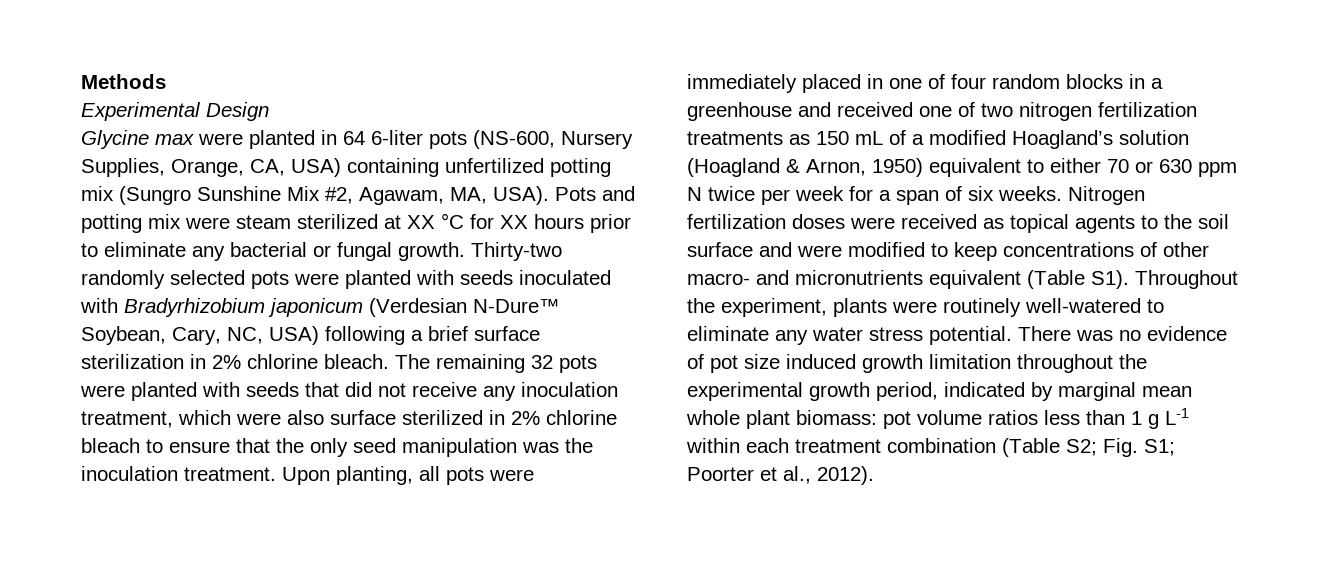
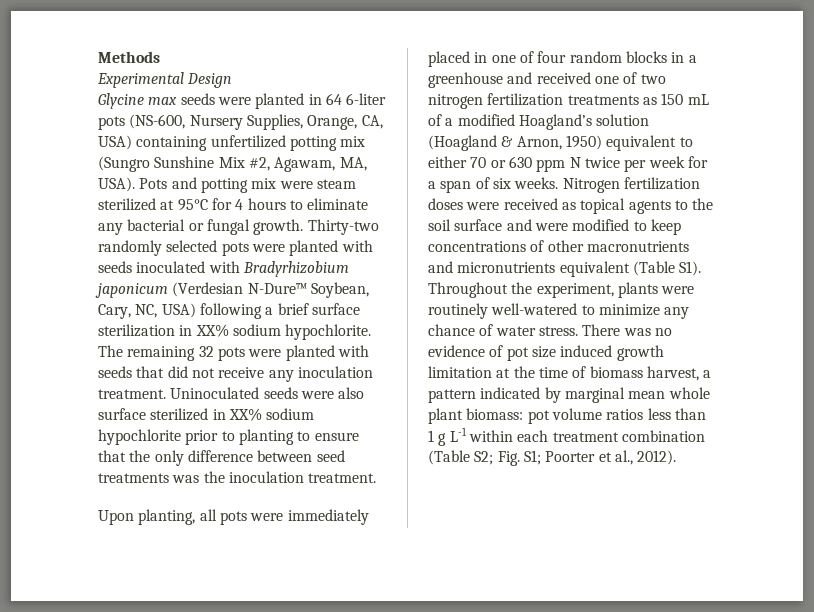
(194, 139) none -> [180,93,215,105] seeds
[407,213,631,233] XX °C for XX hours prior -> [177,198,286,211] 95°C for 4 hours
[212,354,389,369] 2% chlorine bleach. -> [195,324,372,340] XX% sodium hypochlorite.
[81,410,231,428] treatment, which -> [98,387,298,399] treatment. Uninoculated seeds
[511,410,617,425] [81,438,140,453] 2% chlorine bleach -> [228,408,315,421] [98,429,294,445] XX% sodium hypochlorite prior to planting
[353,438,517,457] seed manipulation -> [187,450,345,462] [98,473,169,483] difference between seed treatments
(276, 474) none -> (377, 478) //
[687,273,750,285] macro- -> [586,241,689,252] macronutrients
[687,326,1012,345] eliminate any water stress potential. -> [598,304,690,319] [428,324,578,336] minimize any chance of water stress.
[1017,354,1147,373] [687,382,938,401] throughout the experimental growth period, -> [496,366,712,381] [428,389,476,403] at the time of biomass harvest, a pattern

